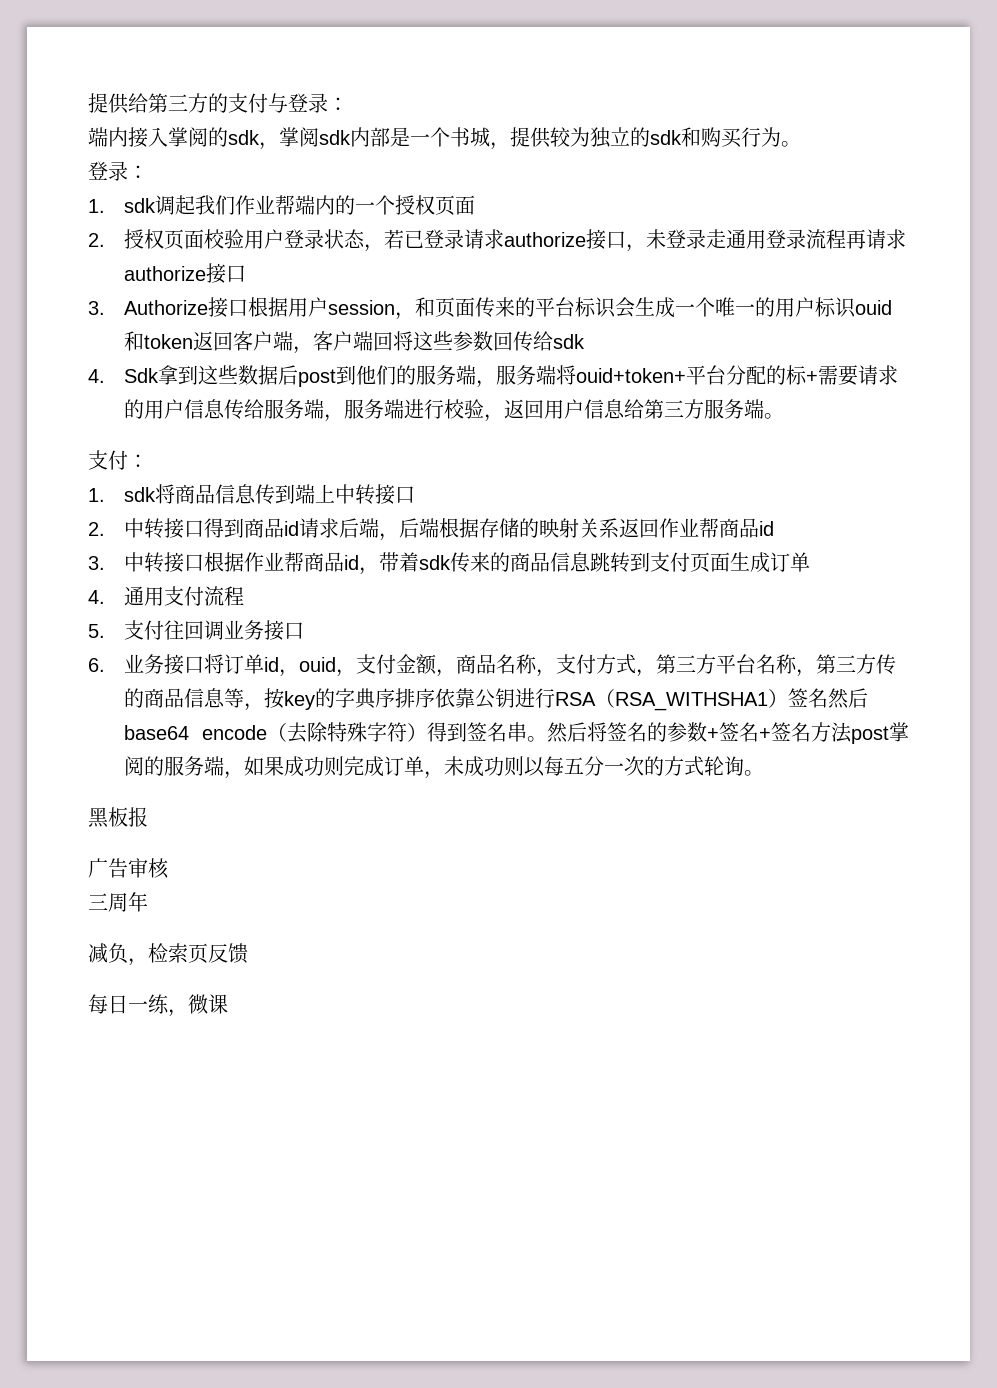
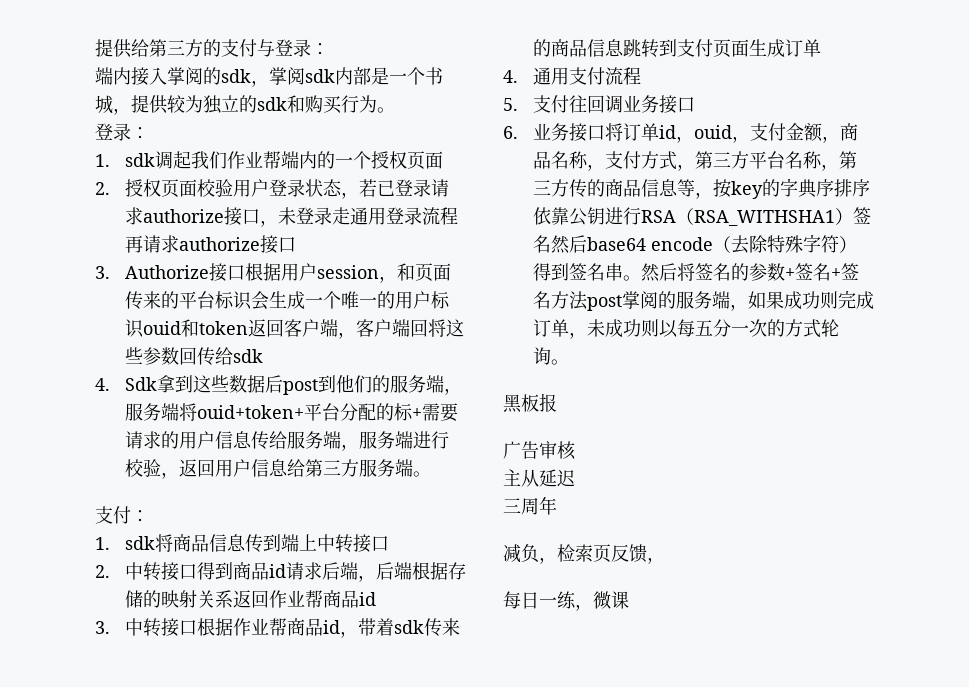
(169, 868) none -> [503,469,575,487] // 主从延迟
(248, 953) none -> [647,557,665,564] ，

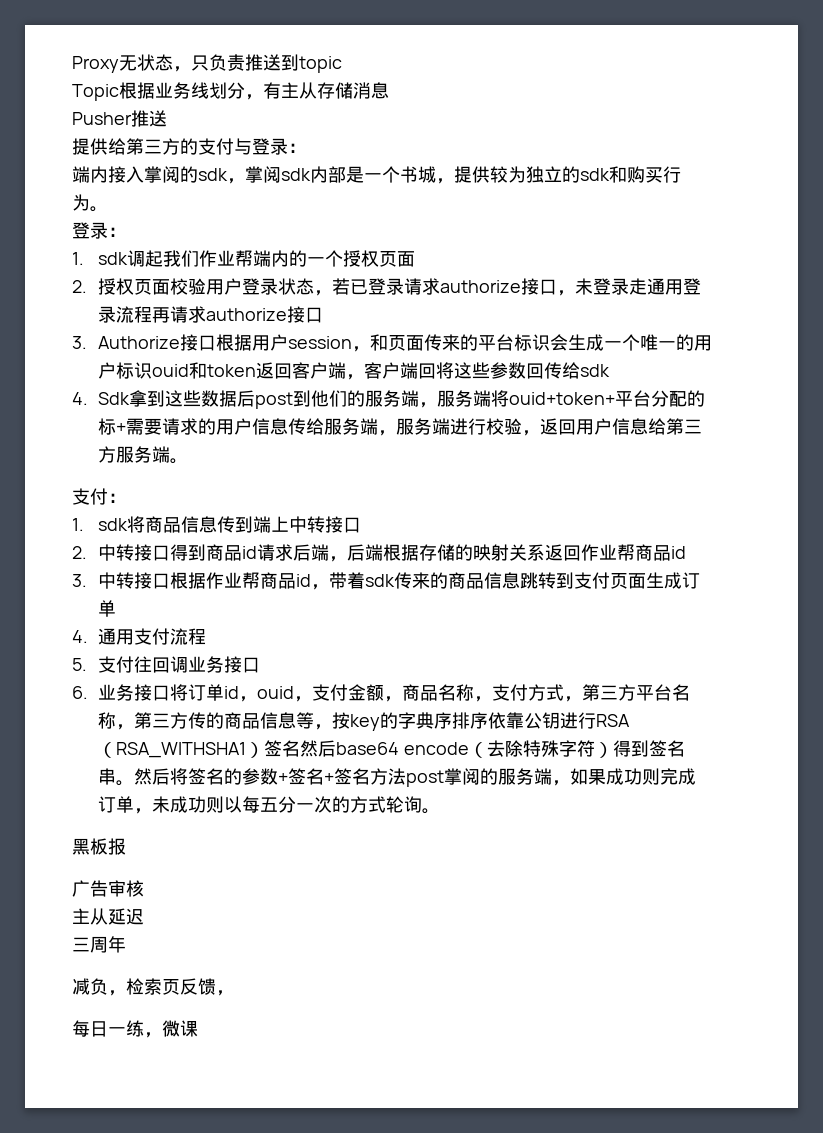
(95, 48) none -> [72,54,342,73] [72,82,389,101] [72,110,167,127] Proxy无状态，只负责推送到topic // Topic根据业务线划分，有主从存储消息 // Pusher推送 //

